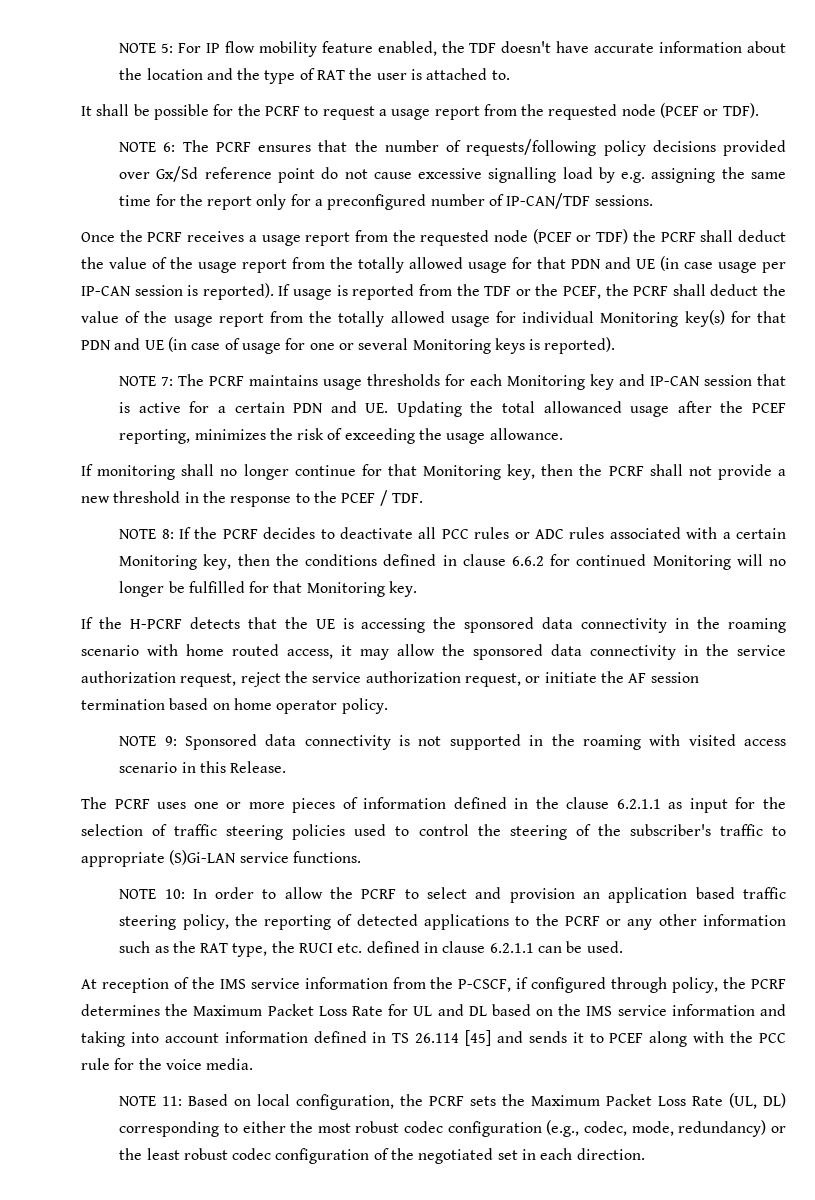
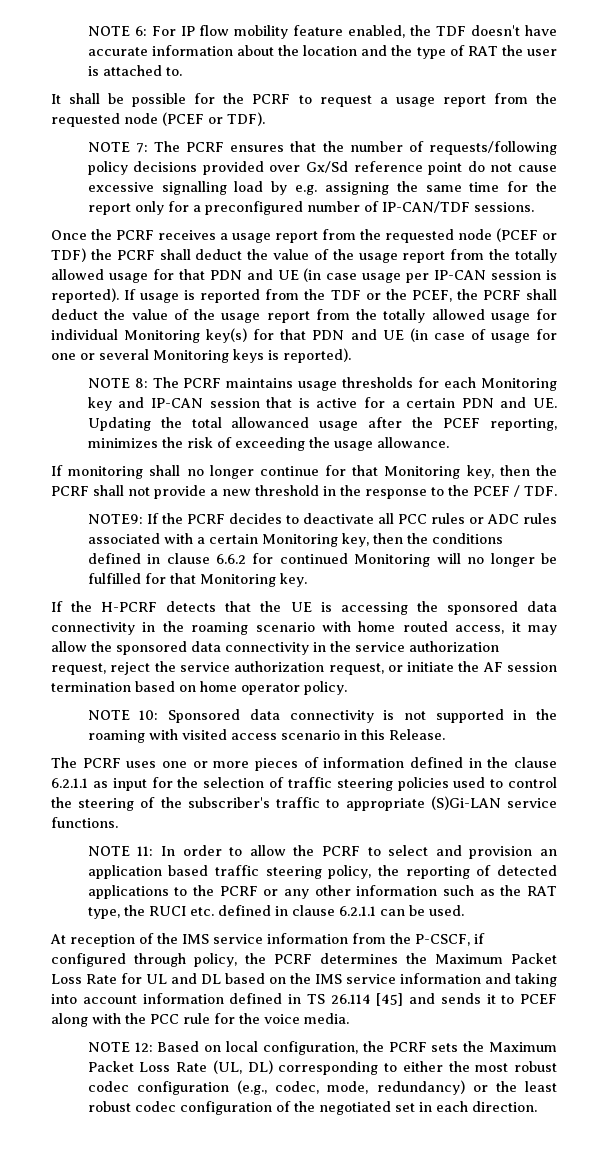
[119,43,174,53] NOTE 5: -> [87,26,147,36] NOTE 6:
[163,142,176,152] 6: -> [135,143,148,153] 7:
[161,377,174,386] 7: -> [134,378,148,388] 8:
[119,529,174,539] NOTE 8: -> [87,514,143,524] NOTE9:
[164,736,177,746] 9: -> [139,710,159,720] 10:
[164,889,185,899] 10: -> [137,846,154,856] 11:
[162,1096,183,1106] 11: -> [134,1042,153,1052] 12:

